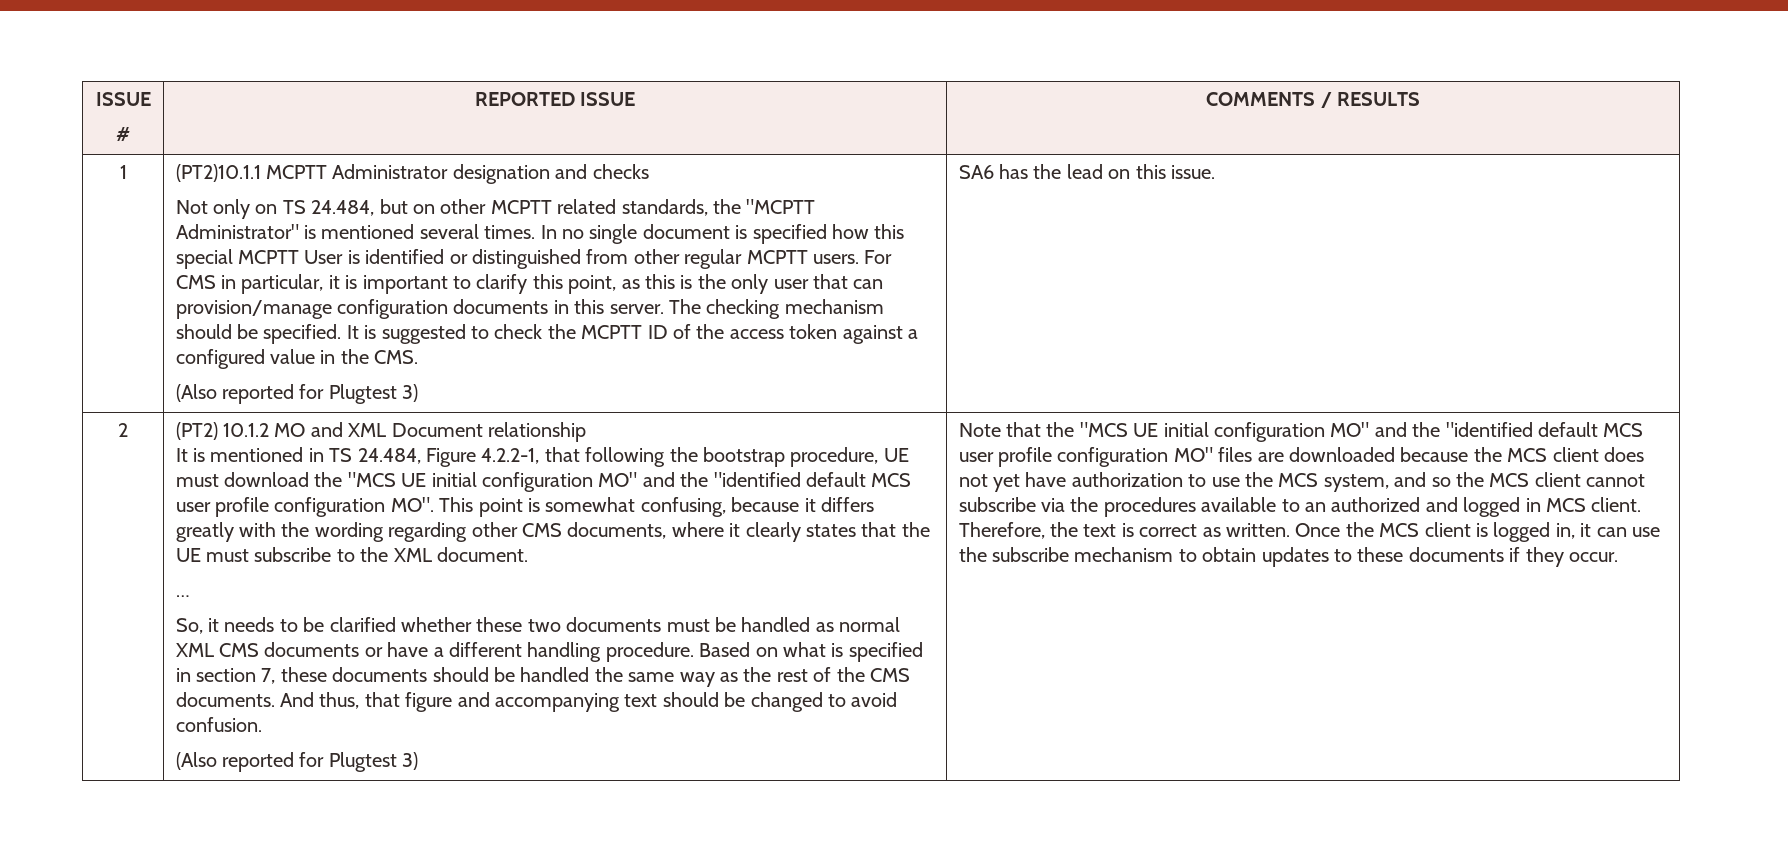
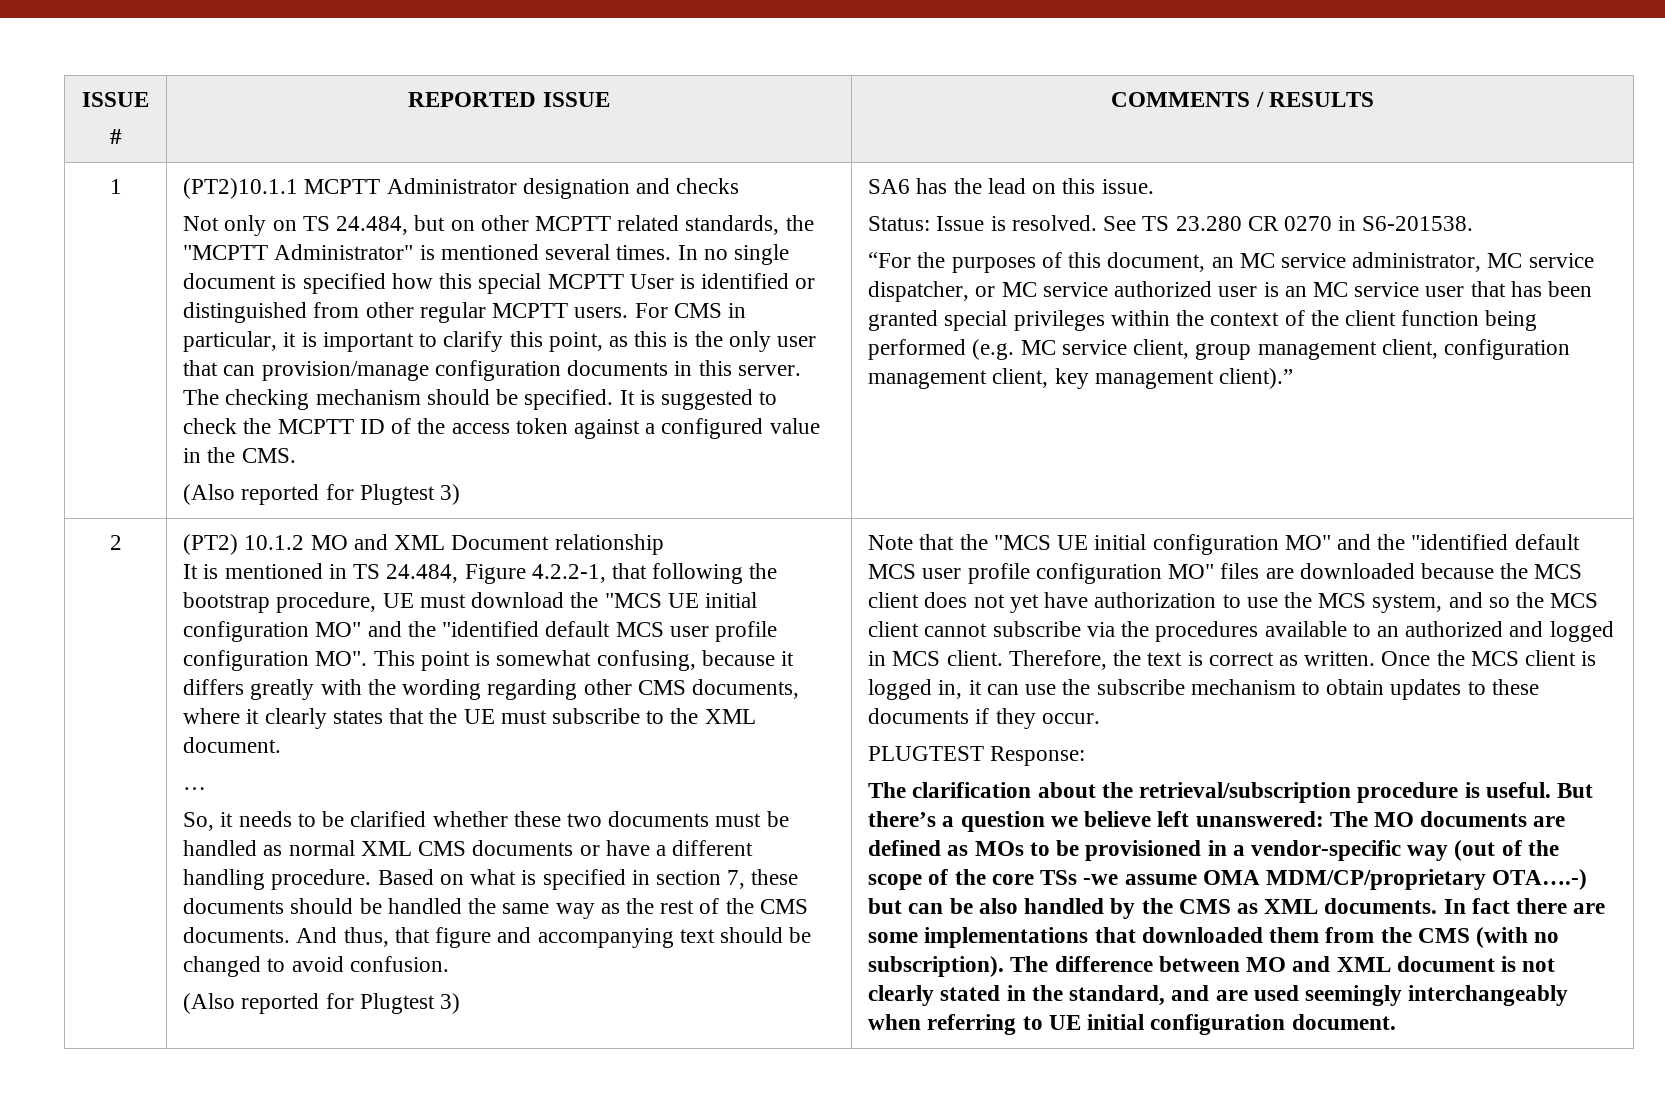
(1216, 172) none -> [868,215,1474,231] [868,252,1594,273] [868,281,1593,302] [868,310,1538,331] [868,339,1570,360] [868,368,1294,389] // Status: Issue is resolved. See TS 23.280 CR 0270 in S6-201538. // “For the purposes of this document, an MC service administrator, MC service dispatcher, or MC service authorized user is an MC service user that has been granted special privileges within the context of the client function being performed (e.g. MC service client, group management client, configuration management client, key management client).”
(1619, 557) none -> [868,746,1086,766] [868,782,1593,803] [868,811,1566,832] [868,840,1559,861] [868,869,1588,890] [868,898,1606,919] [868,927,1560,948] [868,956,1556,977] [868,985,1569,1006] [868,1014,1396,1035] // PLUGTEST Response: // The clarification about the retrieval/subscription procedure is useful. But there’s a question we believe left unanswered: The MO documents are defined as MOs to be provisioned in a vendor-specific way (out of the scope of the core TSs -we assume OMA MDM/CP/proprietary OTA….-) but can be also handled by the CMS as XML documents. In fact there are some implementations that downloaded them from the CMS (with no subscription). The difference between MO and XML document is not clearly stated in the standard, and are used seemingly interchangeably when referring to UE initial configuration document.

